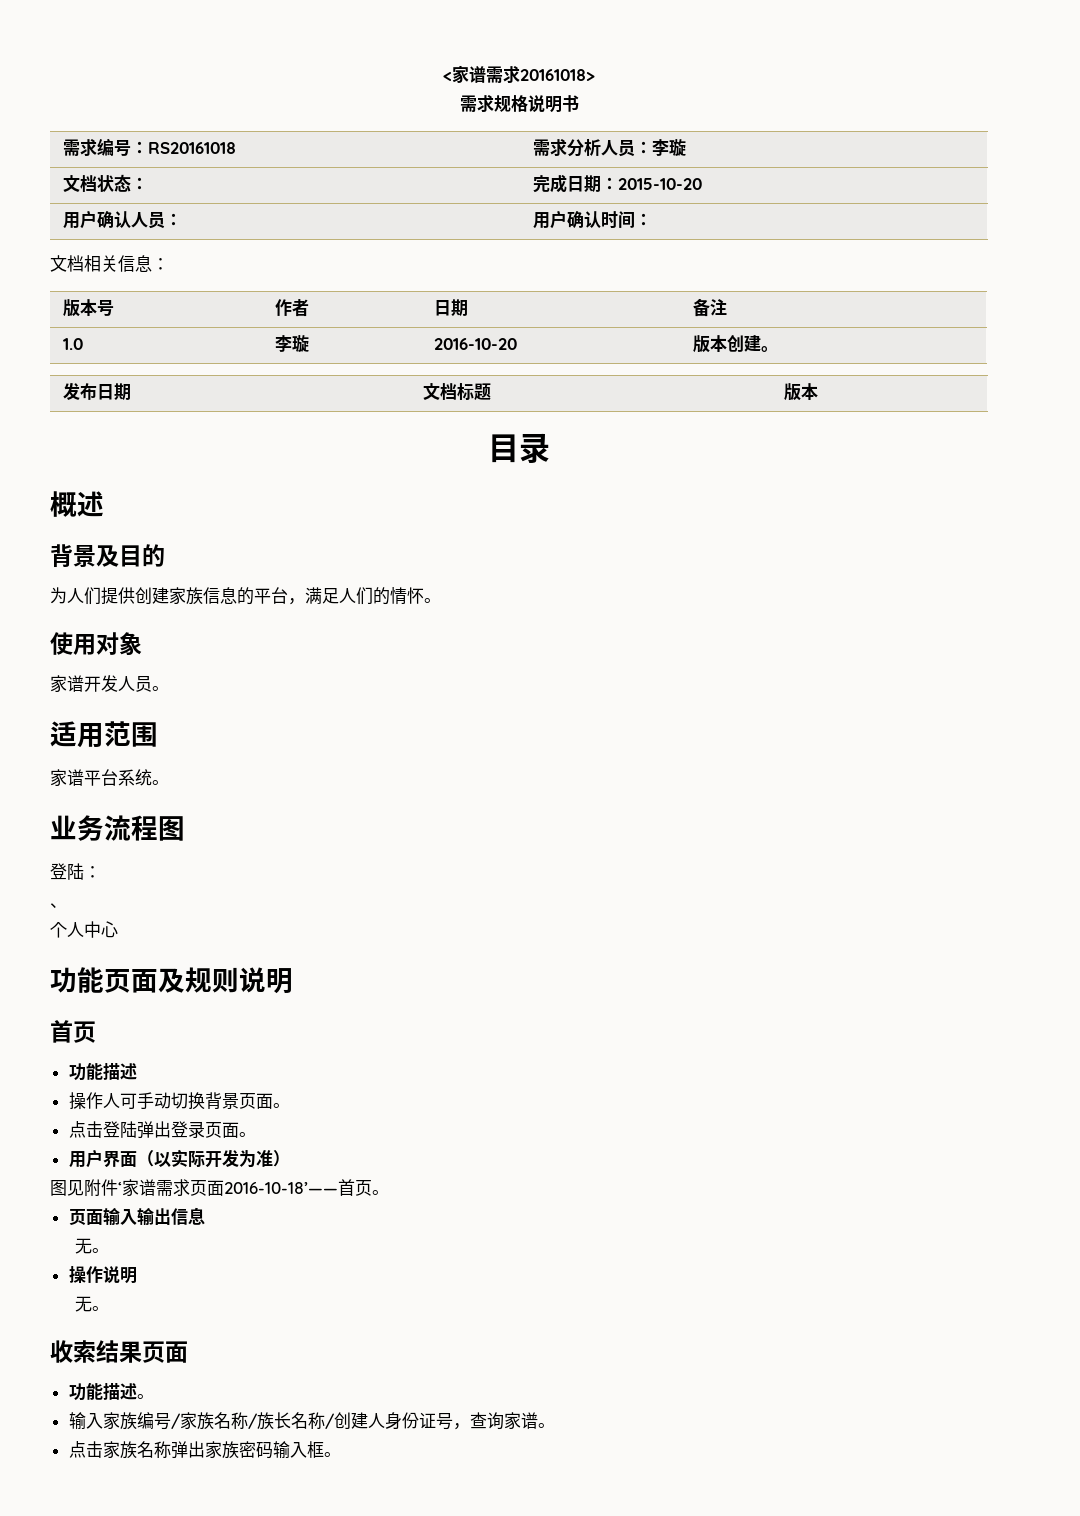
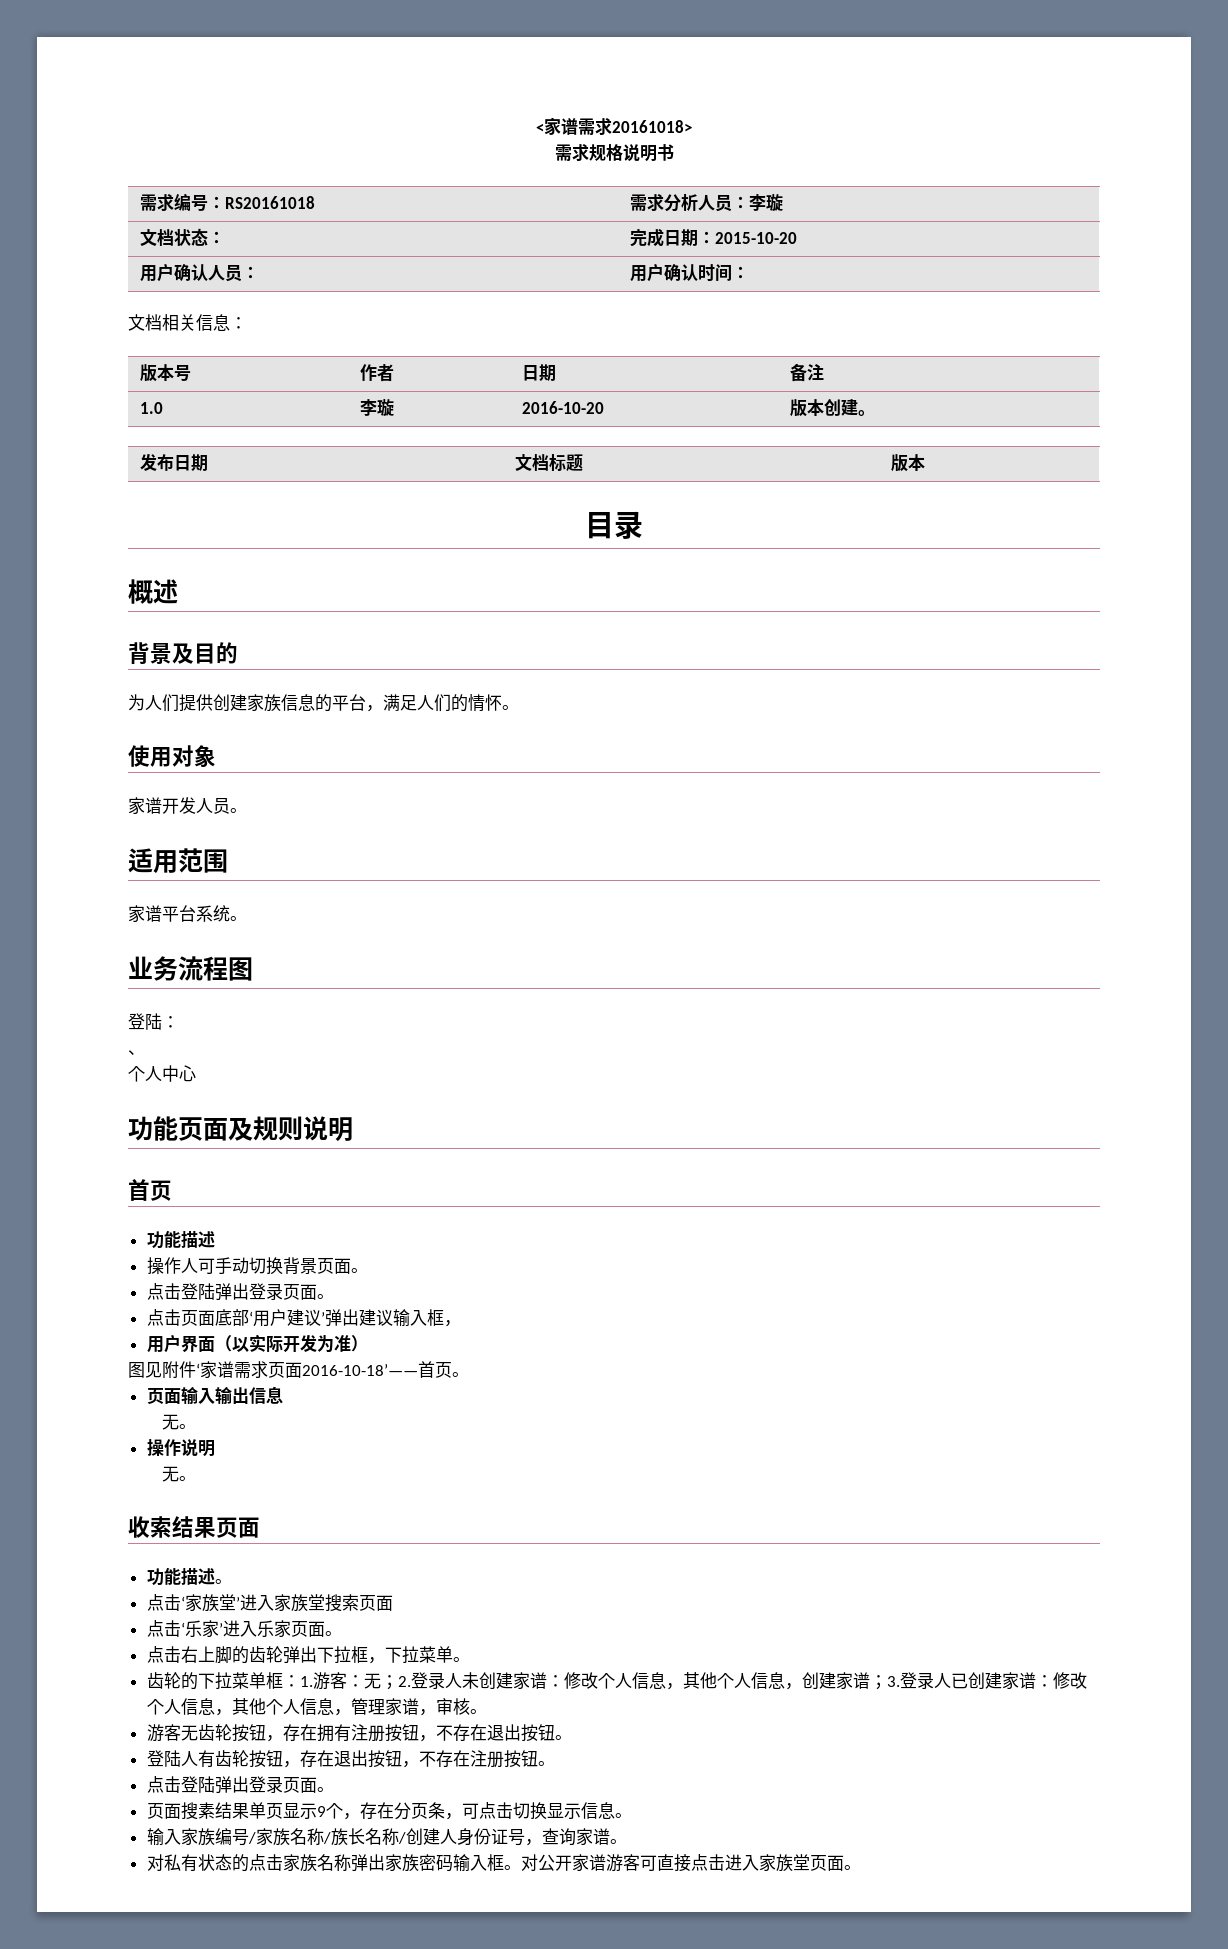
(256, 1134) none -> [146,1309,461,1327] // 点击页面底部‘用户建议’弹出建议输入框，
(154, 1396) none -> [146,1594,393,1612] [146,1620,342,1638] [146,1646,470,1664] [146,1672,1087,1690] [146,1698,487,1716] [146,1724,572,1742] [146,1750,555,1768] [146,1776,334,1794] [146,1802,632,1820] // 点击‘家族堂’进入家族堂搜索页面 // 点击‘乐家’进入乐家页面。 // 点击右上脚的齿轮弹出下拉框，下拉菜单。 // 齿轮的下拉菜单框：1.游客：无；2.登录人未创建家谱：修改个人信息，其他个人信息，创建家谱；3.登录人已创建家谱：修改个人信息，其他个人信息，管理家谱，审核。 // 游客无齿轮按钮，存在拥有注册按钮，不存在退出按钮。 // 登陆人有齿轮按钮，存在退出按钮，不存在注册按钮。 // 点击登陆弹出登录页面。 // 页面搜素结果单页显示9个，存在分页条，可点击切换显示信息。
(555, 1425) none -> [146,1854,249,1872] 对私有状态的
(341, 1454) none -> [520,1854,861,1872] 对公开家谱游客可直接点击进入家族堂页面。

